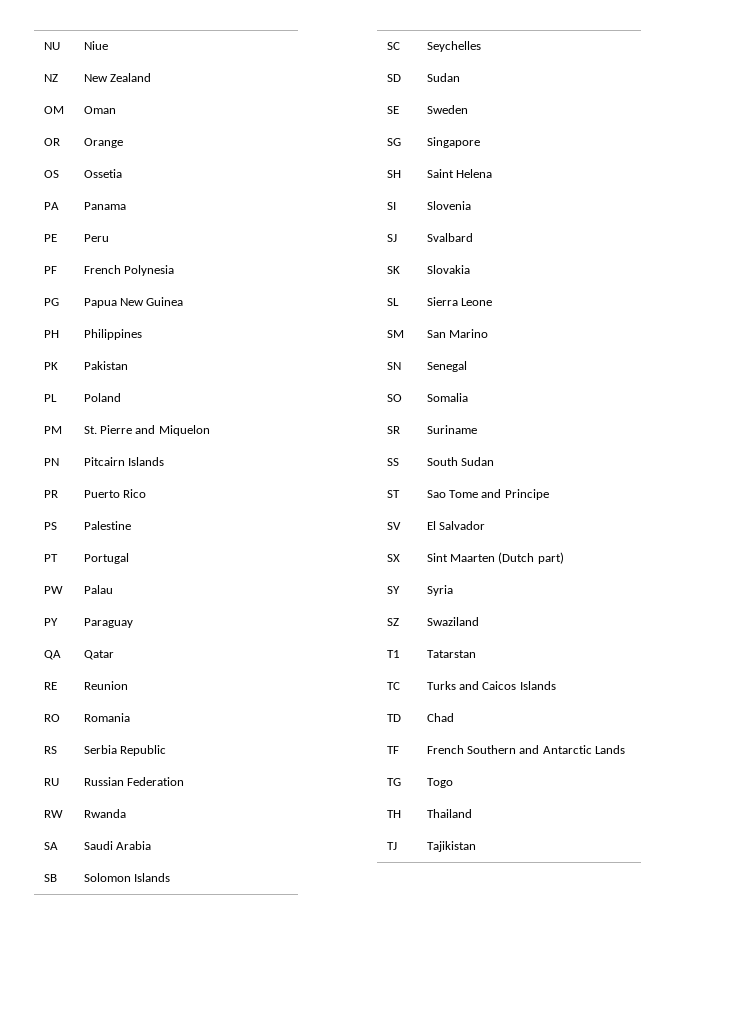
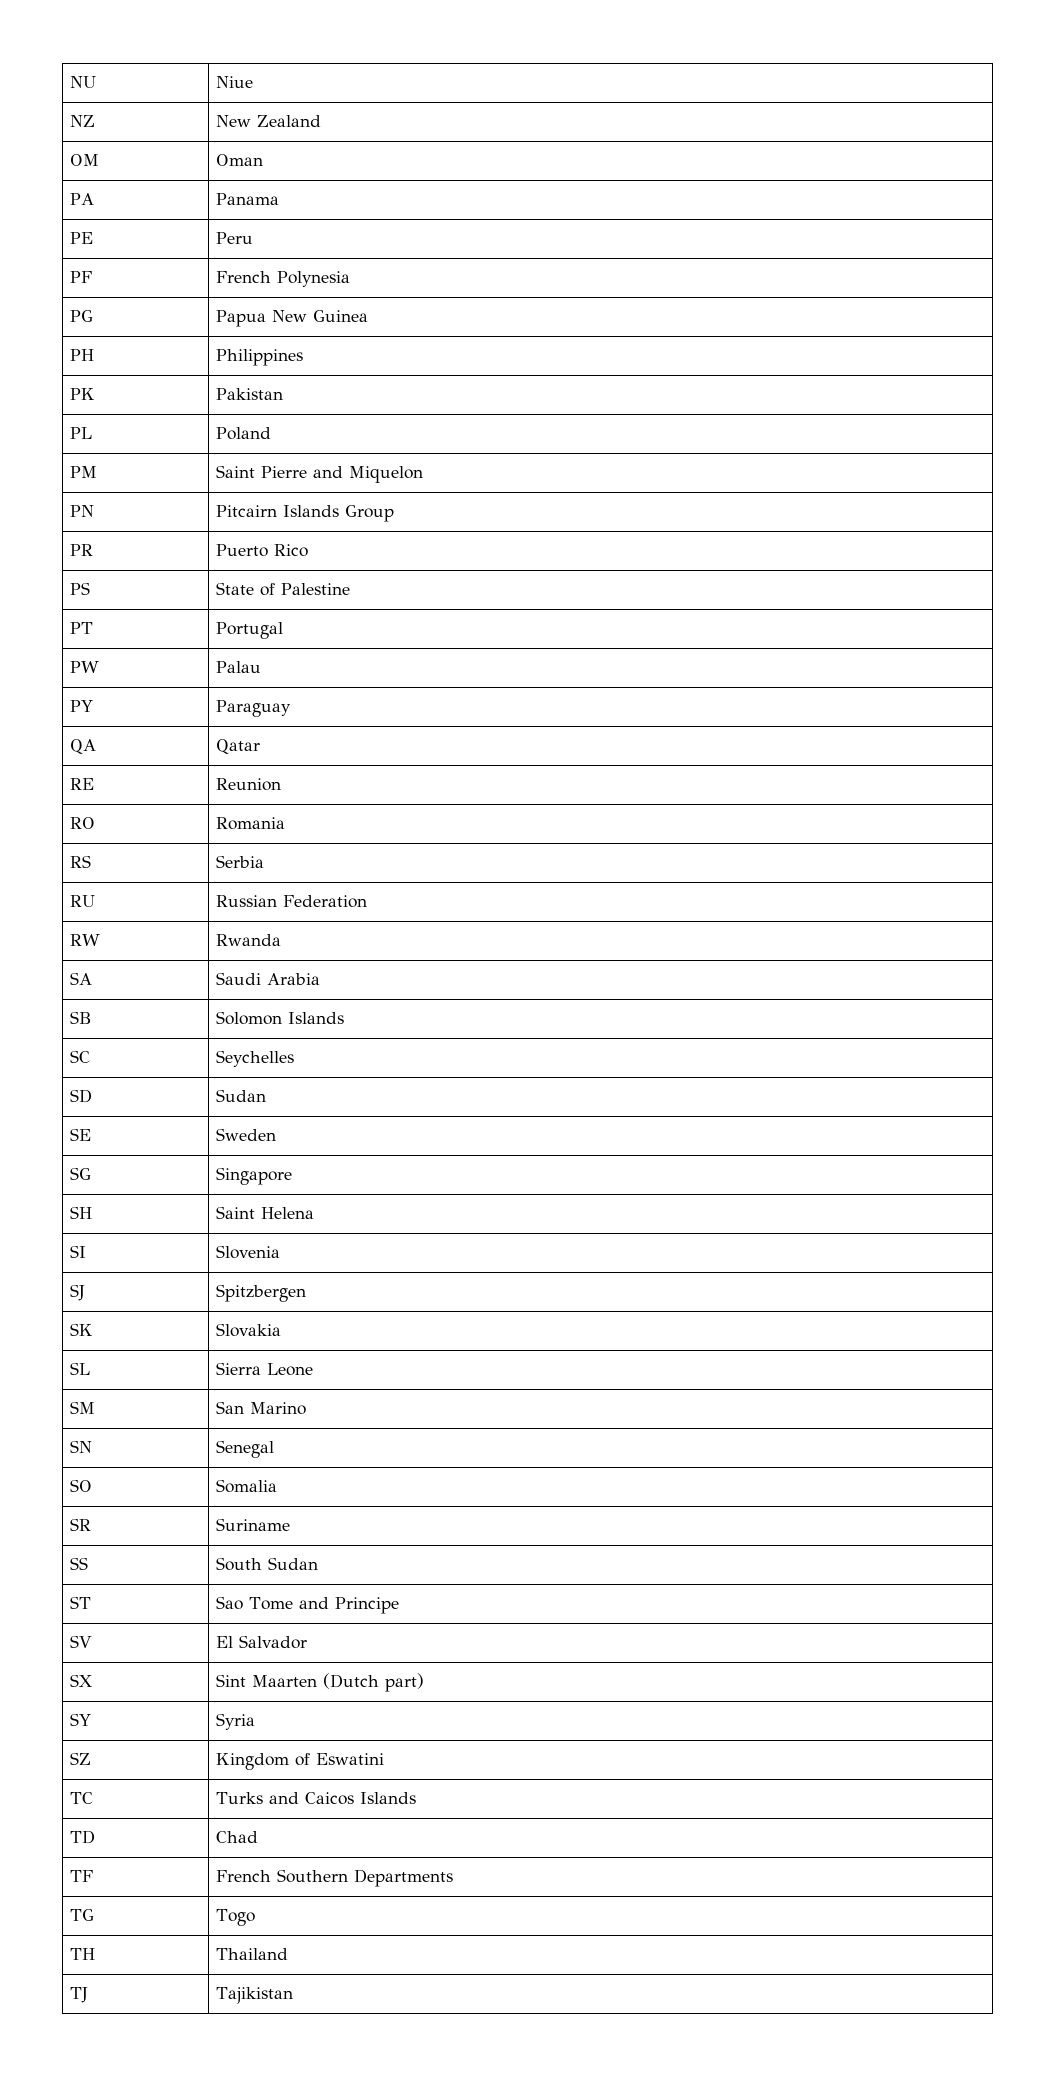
[43,138,60,146] [83,138,123,148] [43,170,59,178] [83,169,122,178] // OR | Orange // OS | Ossetia -> (264, 160) none
[83,426,97,434] St. -> [216,465,256,478] Saint
(165, 461) none -> [345,505,395,522] Group
(57, 526) none -> [216,582,276,596] State of
[120,745,167,756] Republic -> (265, 861) none
[426,233,473,242] Svalbard -> [216,1284,307,1302] Spitzbergen
[426,617,479,626] [386,650,400,658] [426,650,476,658] Swaziland // T1 | Tatarstan -> [216,1753,385,1770] Kingdom of Eswatini
[519,745,626,754] and Antarctic Lands -> [354,1869,454,1887] Departments

